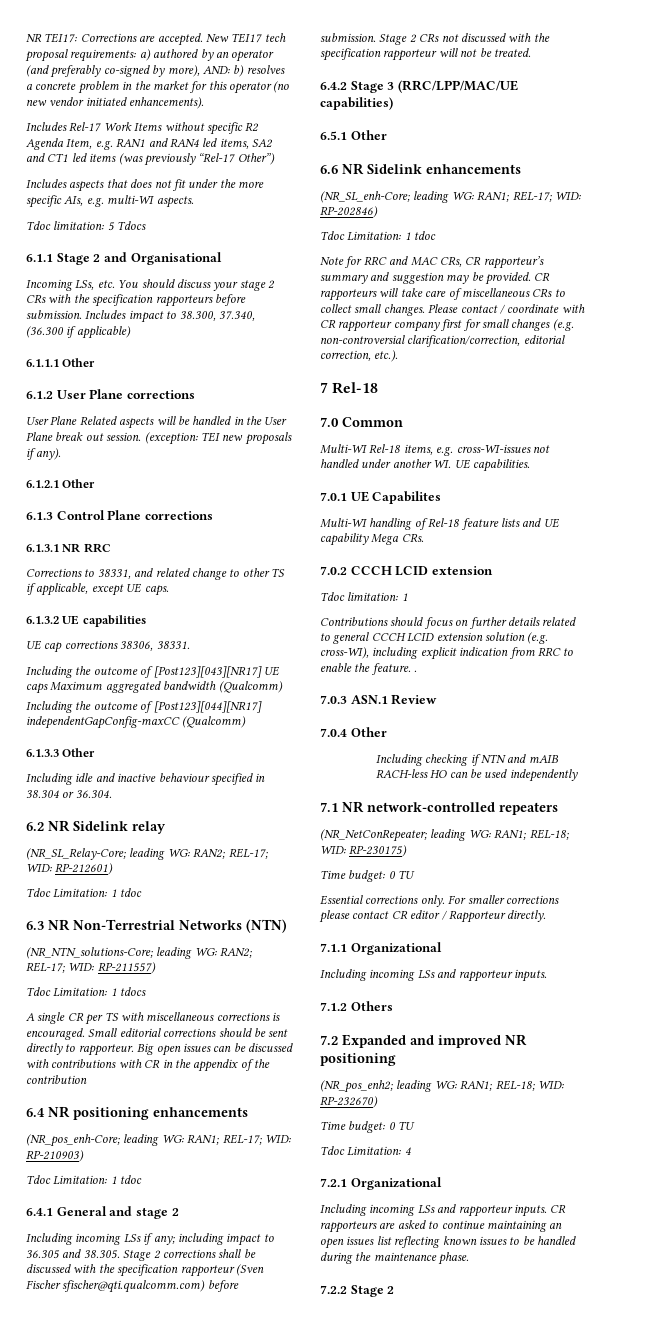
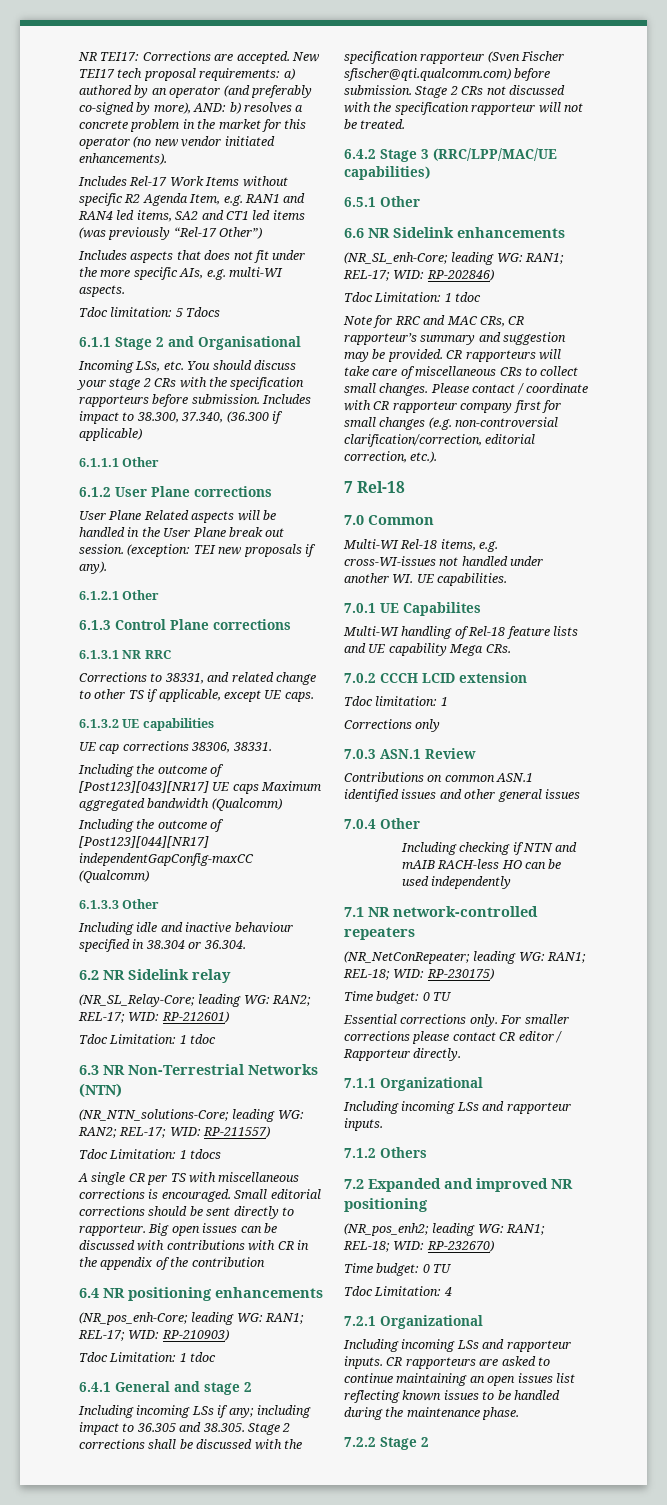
[320,617,577,629] [320,632,549,644] [320,647,574,660] [320,663,418,675] [320,694,438,705] Contributions should focus on further details related to general CCCH LCID extension solution (e.g. cross-WI), including explicit indication from RRC to enable the feature. . // 7.0.3 ASN.1 Review -> [344,719,441,732] [344,748,476,759] [344,772,534,782] [344,789,580,802] Corrections only // 7.0.3 ASN.1 Review // Contributions on common ASN.1 identified issues and other general issues

